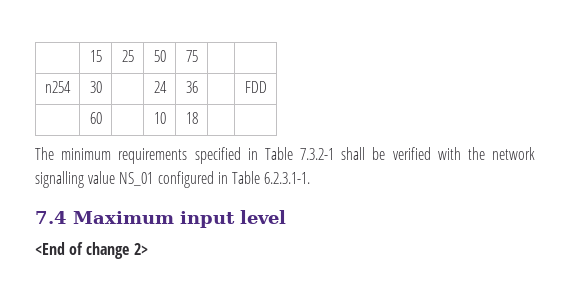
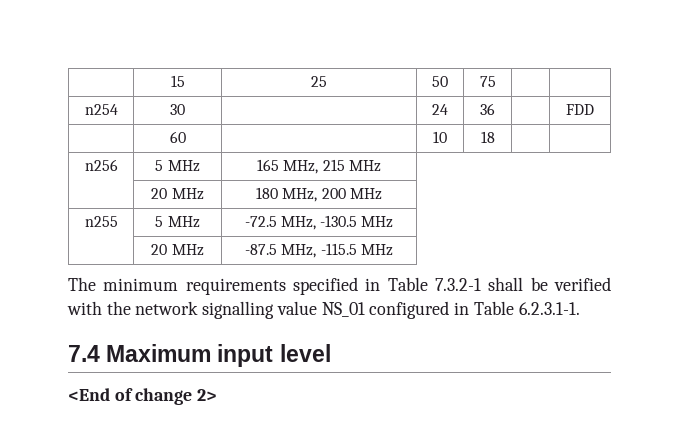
(198, 118) none -> [84,159,118,171] [155,160,200,172] [257,159,381,174] [151,188,204,200] [256,187,382,202] [84,216,118,227] [155,216,200,228] [244,215,394,230] [151,244,204,256] [245,243,393,258] // n256 | 5 MHz | 165 MHz, 215 MHz // | 20 MHz | 180 MHz, 200 MHz // n255 | 5 MHz | -72.5 MHz, -130.5 MHz // | 20 MHz | -87.5 MHz, -115.5 MHz

